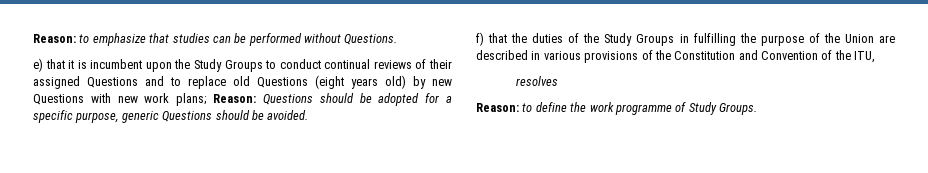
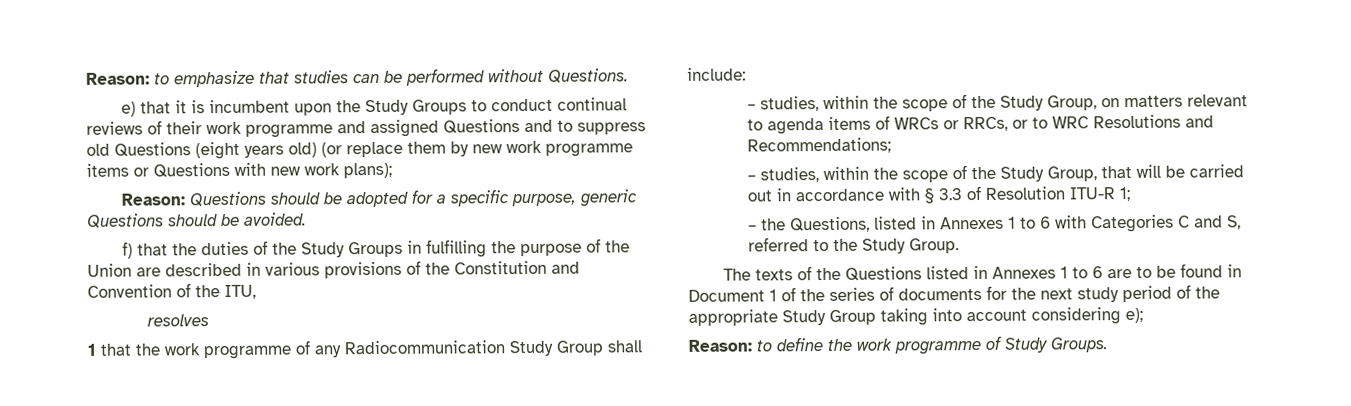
(452, 64) none -> [206,121,366,138] work programme and
[188,76,226,89] replace -> [577,122,646,135] suppress
[413,76,452,89] by new -> [321,140,633,158] [86,163,149,177] (or replace them by new work programme items or
[176,93,207,106] plans; -> [343,162,392,179] plans); //
(558, 81) none -> [87,340,642,360] [687,67,746,81] [746,94,1248,112] [746,114,1214,135] [746,137,891,154] [746,164,1244,183] [746,185,1130,204] [747,214,1241,233] [747,237,959,254] [722,263,1242,281] [688,284,1220,303] [688,307,1143,326] // 1 that the work programme of any Radiocommunication Study Group shall include: // – studies, within the scope of the Study Group, on matters relevant to agenda items of WRCs or RRCs, or to WRC Resolutions and Recommendations; // – studies, within the scope of the Study Group, that will be carried out in accordance with § 3.3 of Resolution ITU-R 1; // – the Questions, listed in Annexes 1 to 6 with Categories C and S, referred to the Study Group. // The texts of the Questions listed in Annexes 1 to 6 are to be found in Document 1 of the series of documents for the next study period of the appropriate Study Group taking into account considering e);

